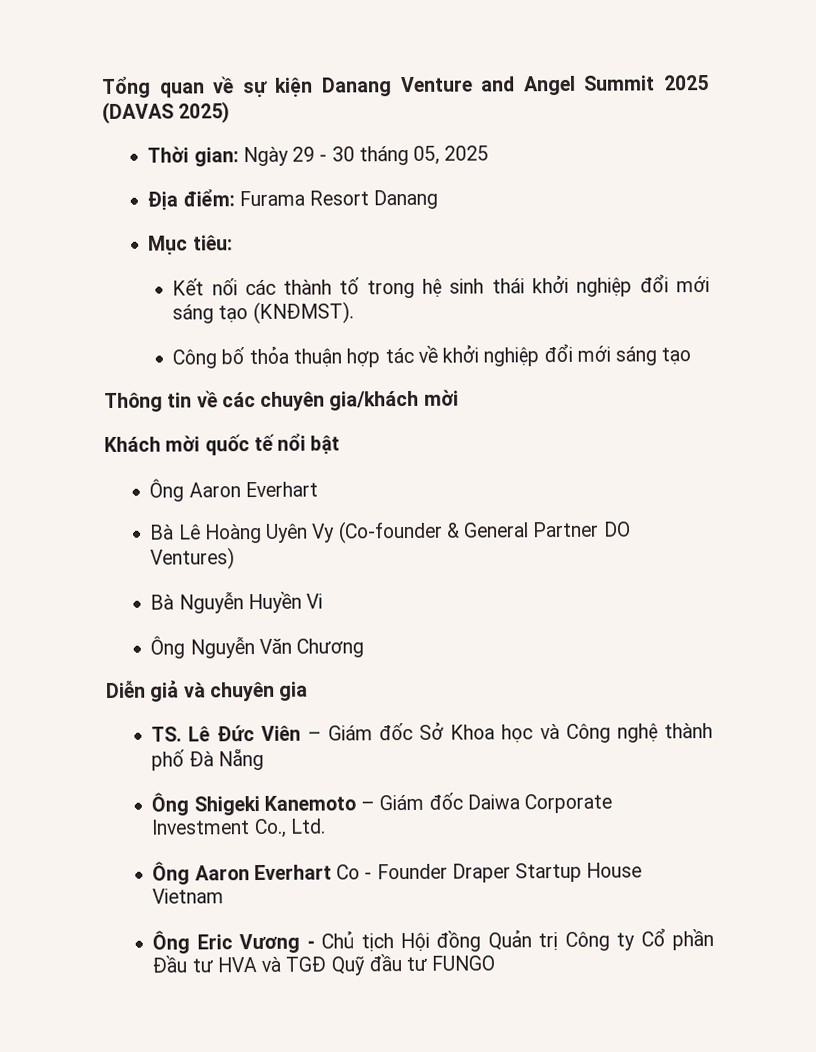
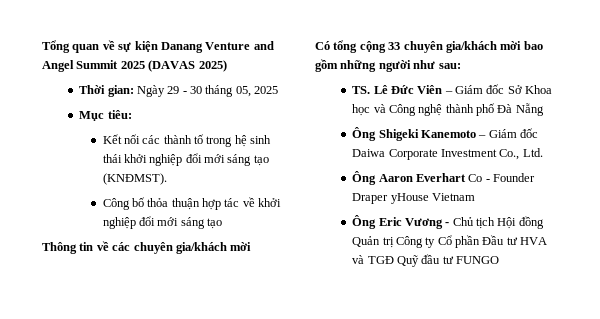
[147,189,439,211] // Địa điểm: Furama Resort Danang -> (279, 90) none
[104,433,341,456] [149,478,318,502] [149,520,631,544] [150,547,236,570] [150,591,324,614] [150,635,365,659] [106,679,309,702] Khách mời quốc tế nổi bật // Ông Aaron Everhart // Bà Lê Hoàng Uyên Vy (Co-founder & General Partner DO Ventures) // Bà Nguyễn Huyền Vi // Ông Nguyễn Văn Chương // Diễn giả và chuyên gia -> [315,40,543,53] [315,59,461,72] Có tổng cộng 33 chuyên gia/khách mời bao gồm những người như sau:
[515,862,643,883] Startup House -> [390,193,429,204] yHouse

